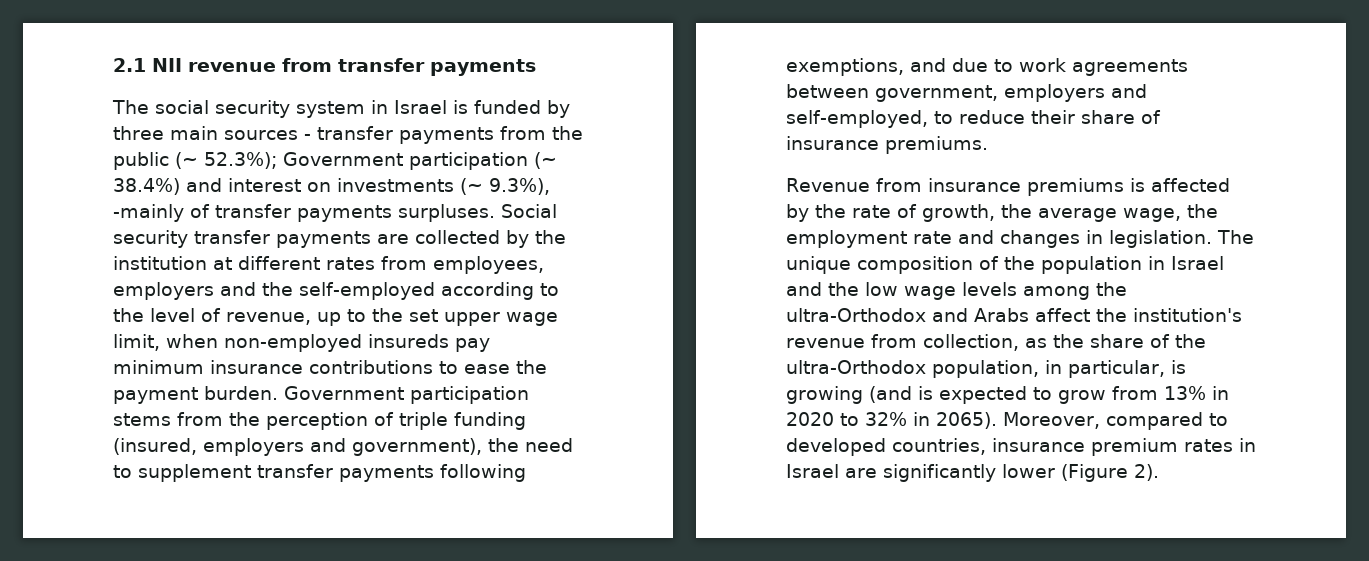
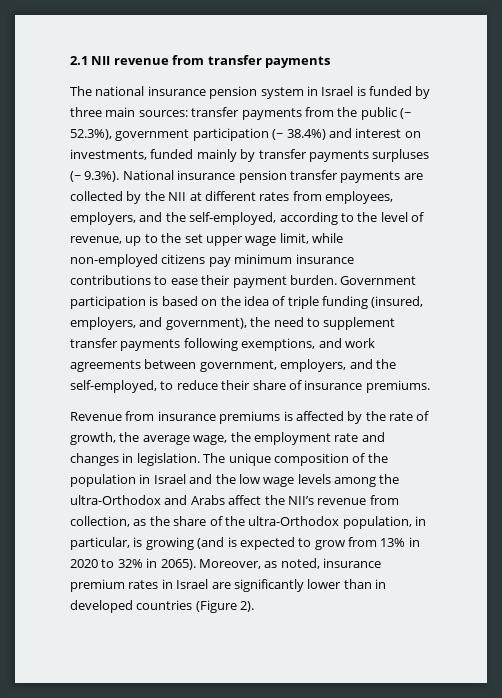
[155,100,290,118] social security -> [95,86,258,99] national insurance pension
[224,130,311,140] sources - -> [138,110,188,117] sources:
[204,152,403,169] 52.3%); Government -> [70,129,190,141] 52.3%), government
[337,178,550,195] [113,204,557,222] [113,230,188,248] investments (~ 9.3%), -mainly of transfer payments surpluses. Social security -> [70,149,430,162] [70,170,287,183] investments, funded mainly by transfer payments surpluses (~ 9.3%). National insurance pension
[113,256,207,270] institution -> [168,192,187,201] NII
[113,282,435,300] employers and the self-employed -> [70,212,277,225] employers, and the self-employed,
[166,334,449,352] when non-employed insureds -> [312,233,343,243] [70,254,206,267] while non-employed citizens
[516,360,547,374] the -> [201,275,231,285] their
[113,412,368,430] stems from the perception -> [149,296,269,306] is based on the idea
[203,438,304,456] employers -> [70,317,136,330] employers,
[952,58,1013,72] due to -> (342, 343) none
[1004,84,1147,102] employers and -> [280,359,396,372] employers, and the
[1133,308,1242,322] institution's -> [287,496,314,505] NII’s
[1106,412,1228,430] [786,438,986,456] compared to developed countries, -> [264,558,320,569] as noted,
(1055, 471) none -> [343,579,386,589] [70,600,193,613] than in developed countries

